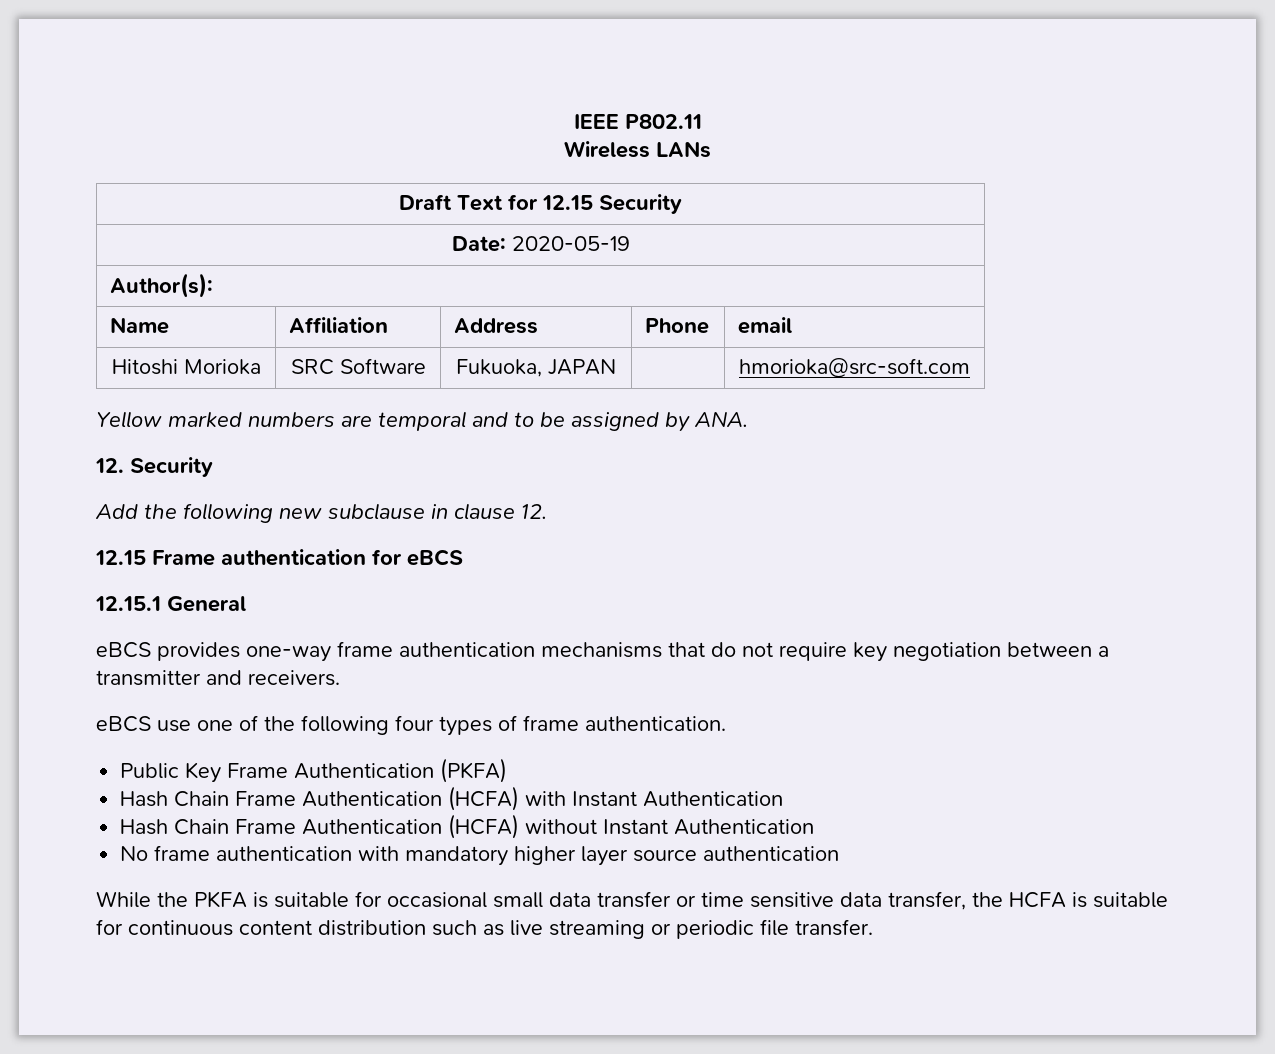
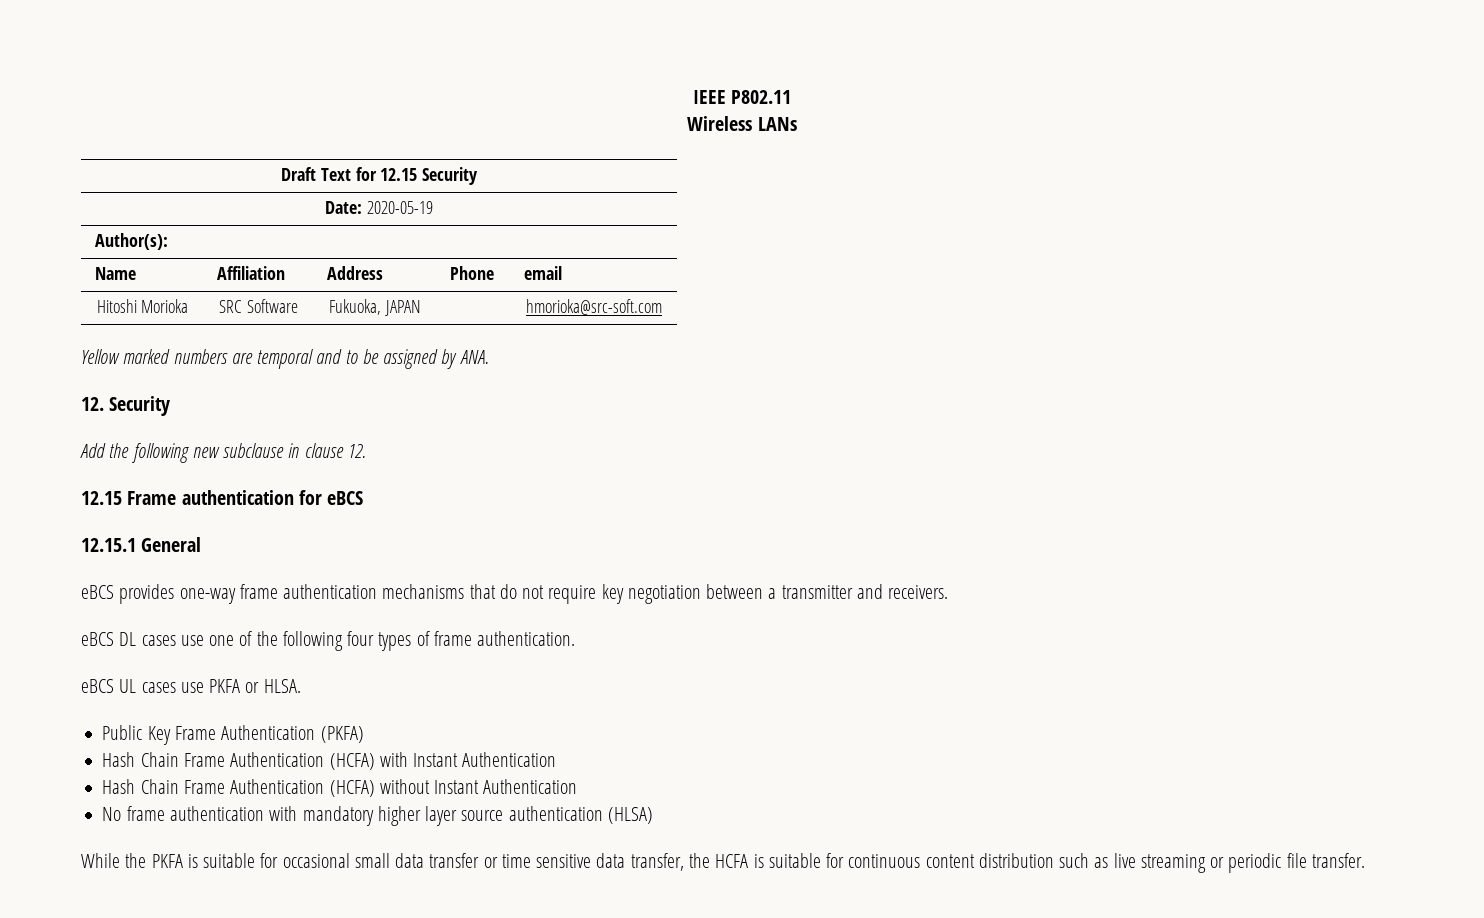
(151, 724) none -> [119,632,176,646] DL cases
(726, 723) none -> [81,679,301,693] // eBCS UL cases use PKFA or HLSA.
(840, 853) none -> [607,807,653,824] (HLSA)

